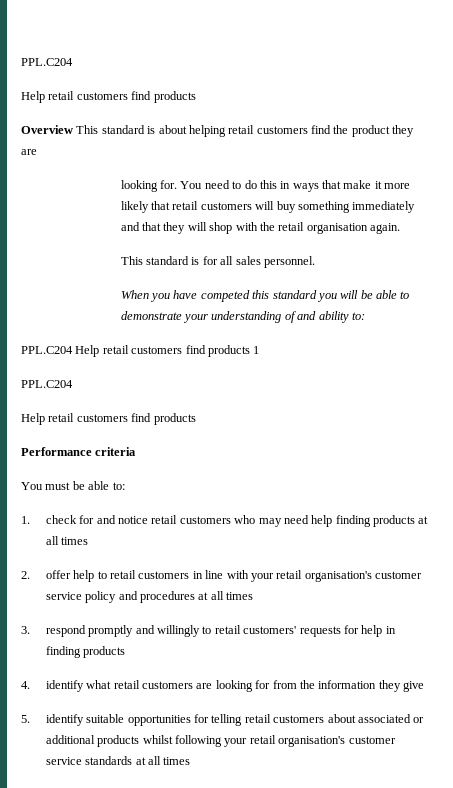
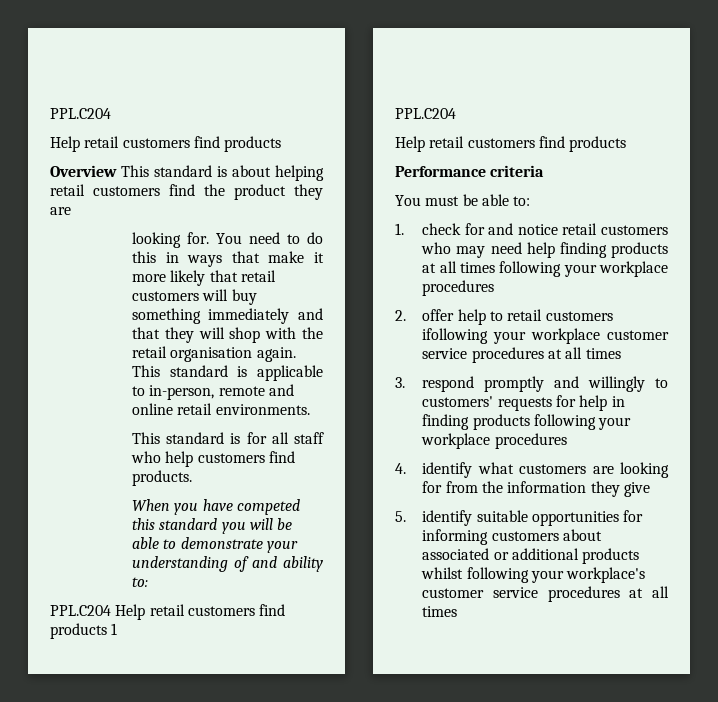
(401, 228) none -> [131,365,324,381] [131,384,294,400] [131,403,310,415] This standard is applicable to in-person, remote and online retail environments.
[235,256,315,268] sales personnel. -> [294,432,324,444] [130,451,295,467] [131,470,192,486] staff who help customers find products.
(89, 541) none -> [499,261,668,277] [422,280,495,296] following your workplace procedures
[192,570,423,582] [45,591,138,603] in line with your retail organisation's customer service policy and -> [422,328,669,344] [422,348,468,359] ifollowing your workplace customer service
[214,625,241,634] retail -> (668, 383) none
(126, 652) none -> [533,414,632,430] [421,433,567,449] following your workplace procedures
[113,680,140,689] retail -> (514, 468) none
[211,714,271,726] telling retail -> [422,529,489,545] informing
[249,735,396,747] [45,756,133,765] retail organisation's customer service standards -> [566,567,646,583] [422,586,620,602] workplace's customer service procedures

